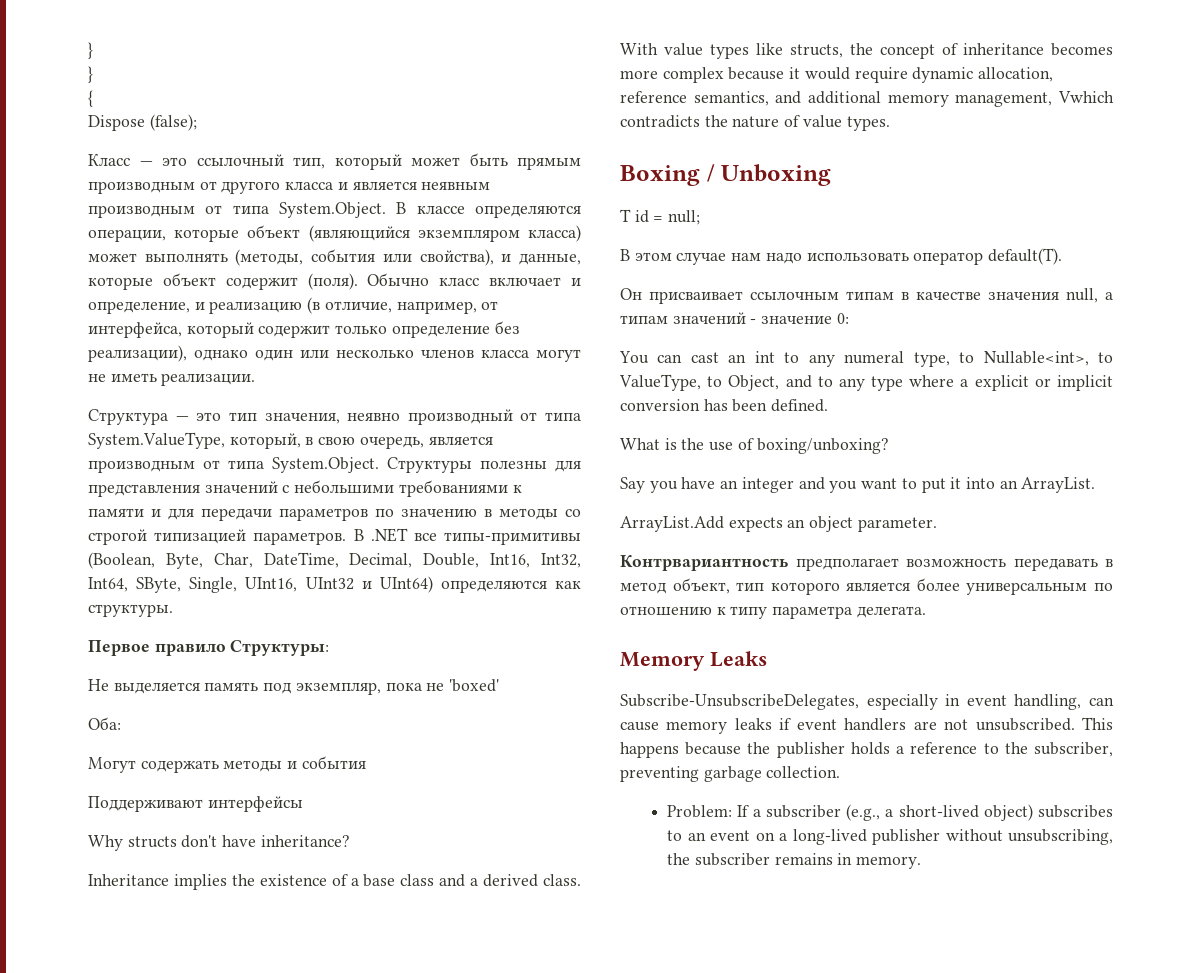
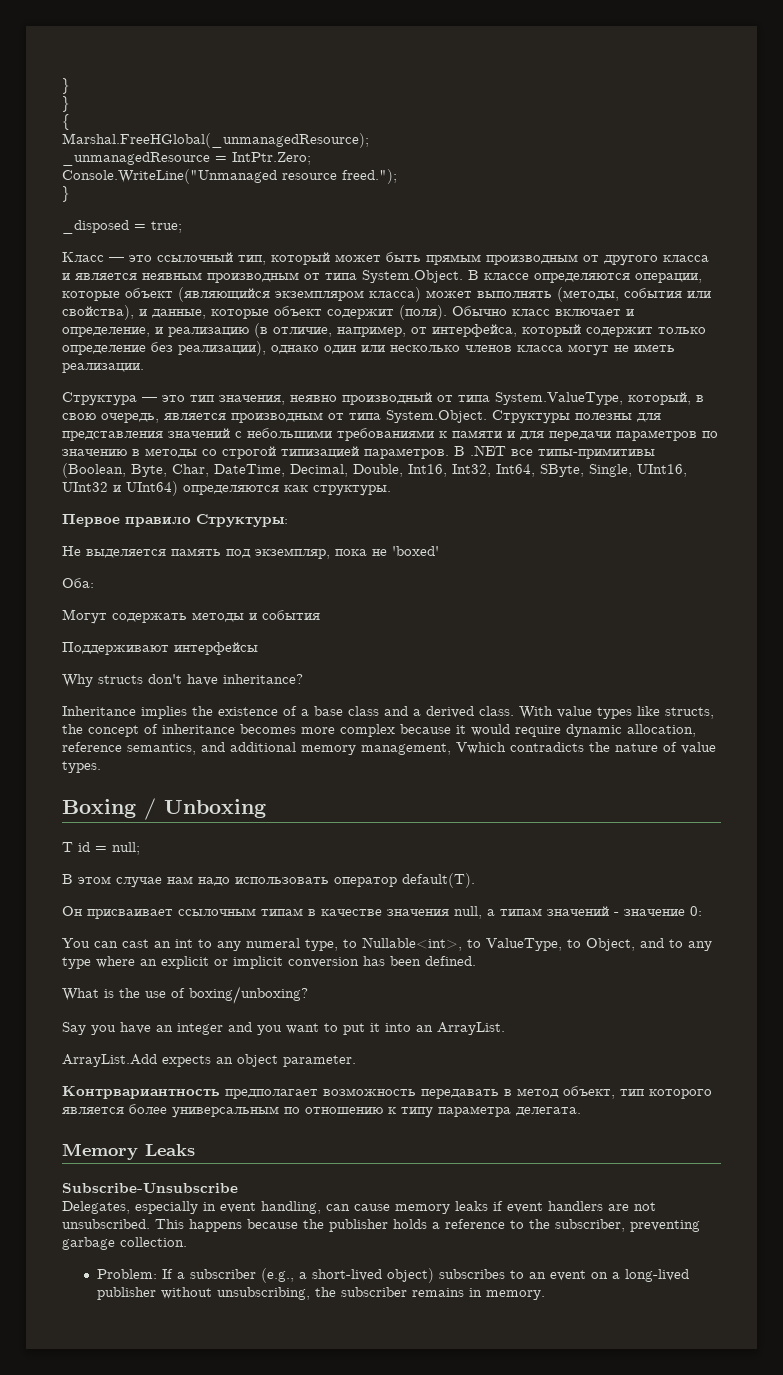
[88,114,197,131] Dispose (false); -> [62,133,369,148] [62,152,311,166] [62,169,397,184] [62,186,70,202] [62,220,182,234] Marshal.FreeHGlobal(_unmanagedResource); // _unmanagedResource = IntPtr.Zero; // Console.WriteLine("Unmanaged resource freed."); // } // _disposed = true;
[960,379,969,387] a -> [140,959,157,966] an
[620,694,859,710] Subscribe-UnsubscribeDelegates, -> [62,1183,238,1193] [62,1201,130,1214] Subscribe-Unsubscribe // Delegates,

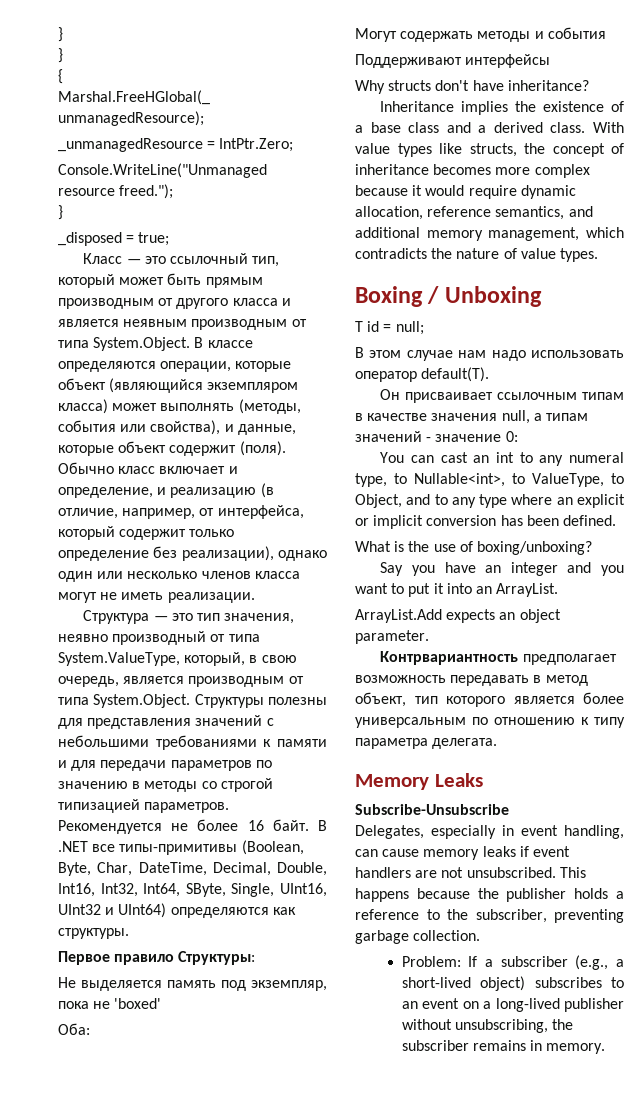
(449, 453) none -> [58,819,309,834] Рекомендуется не более 16 байт.
[456,742,506,754] Vwhich -> [586,227,624,238] which

